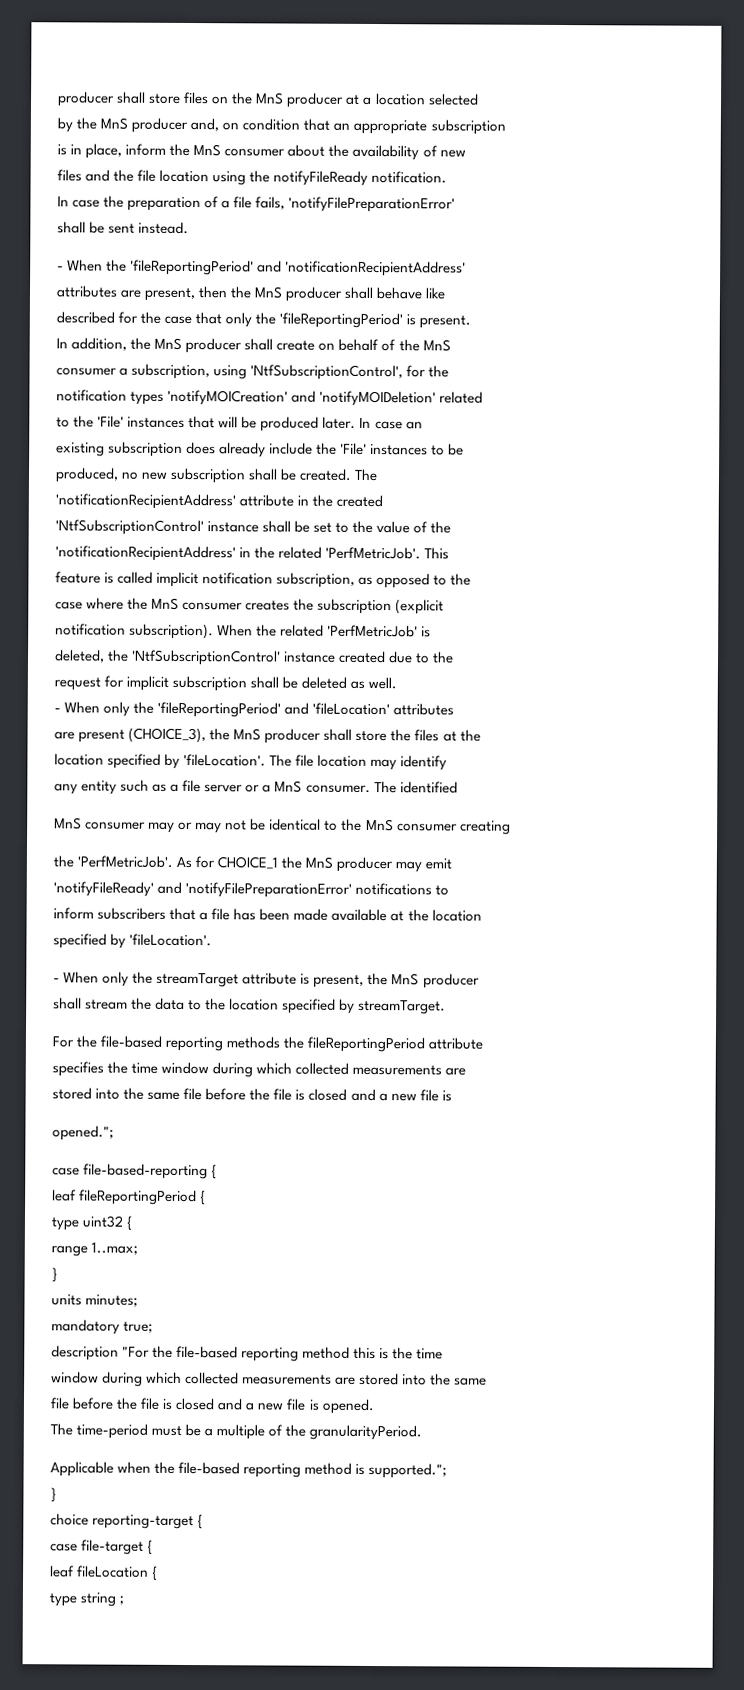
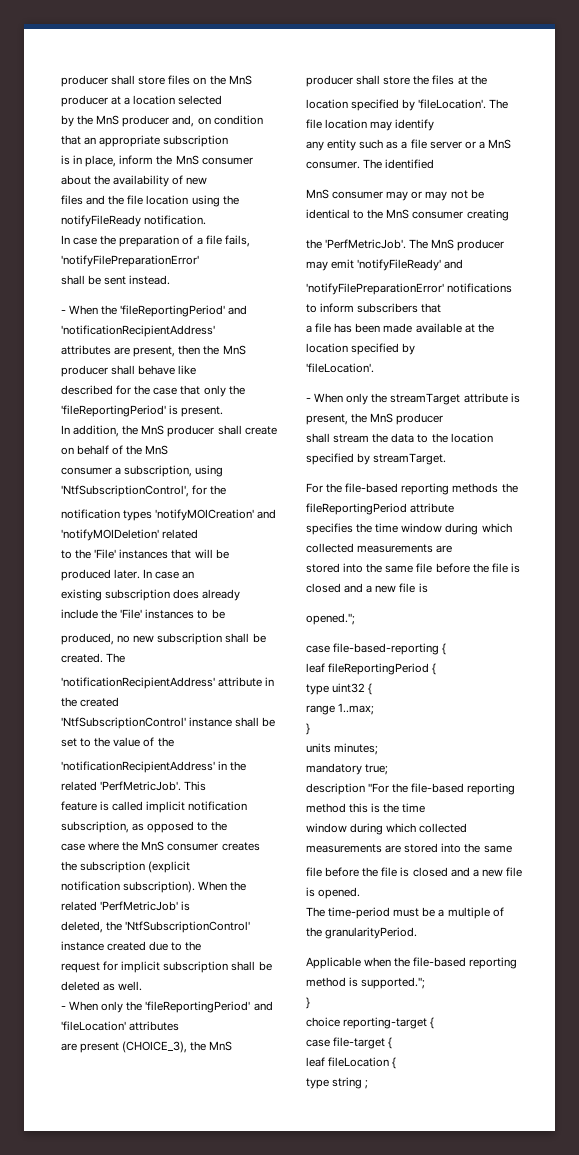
[176,856,303,870] As for CHOICE_1 the -> [409,239,429,249] The
(453, 864) // -> (355, 264) none
(183, 887) none -> (464, 264) //
(450, 890) // -> (317, 308) none
(197, 914) none -> (442, 308) //
[53,933,127,949] // specified by -> [351,343,416,355] specified by //

